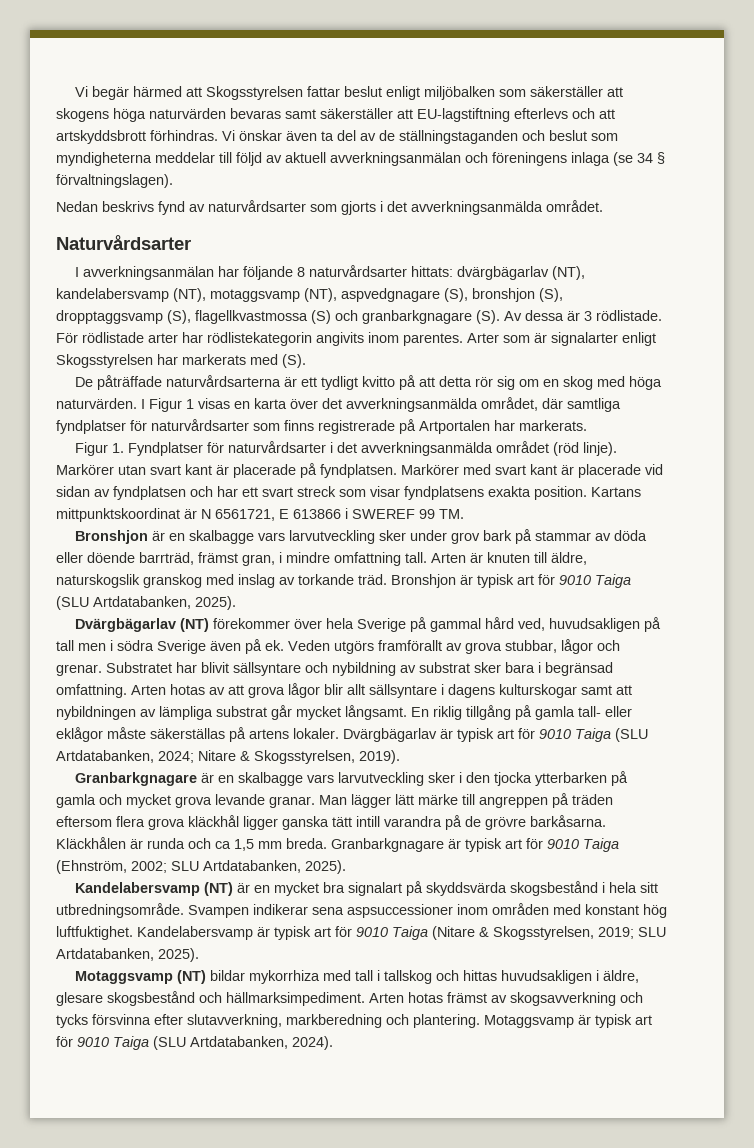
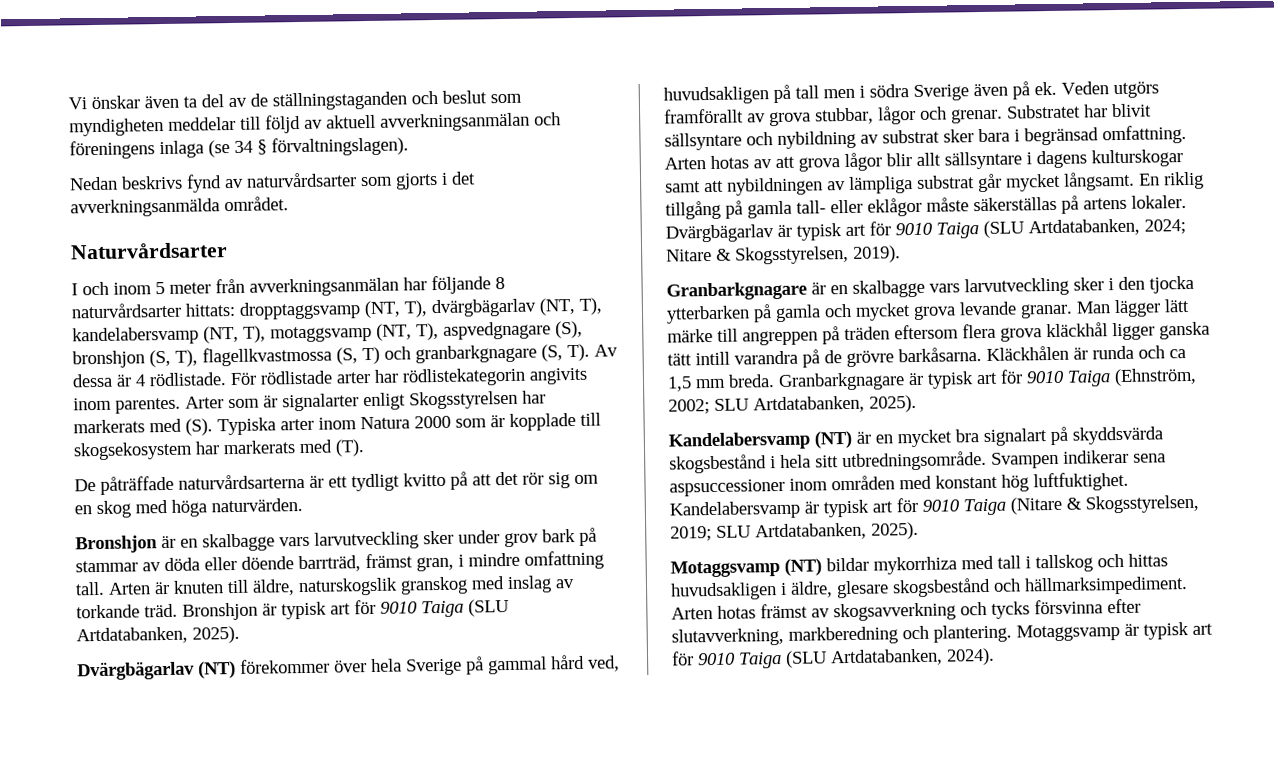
[75,86,624,100] [56,108,615,122] [56,130,235,144] Vi begär härmed att Skogsstyrelsen fattar beslut enligt miljöbalken som säkerställer att skogens höga naturvärden bevaras samt säkerställer att EU-lagstiftning efterlevs och att artskyddsbrott förhindras. Vi -> [68,97,87,110] Vi
[56,152,152,166] myndigheterna -> [69,118,164,137] myndigheten
(80, 272) none -> [82,278,245,296] och inom 5 meter från
[457,266,586,280] [56,288,563,302] [56,310,500,324] dvärgbägarlav (NT), kandelabersvamp (NT), motaggsvamp (NT), aspvedgnagare (S), bronshjon (S), dropptaggsvamp (S), flagellkvastmossa (S) och granbarkgnagare (S). -> [239,297,603,320] [72,320,583,346] [72,343,590,369] dropptaggsvamp (NT, T), dvärgbägarlav (NT, T), kandelabersvamp (NT, T), motaggsvamp (NT, T), aspvedgnagare (S), bronshjon (S, T), flagellkvastmossa (S, T) och granbarkgnagare (S, T).
[584,311,592,321] 3 -> [135,374,146,387] 4
(306, 361) none -> [217,412,601,436] [73,439,365,461] Typiska arter inom Natura 2000 som är kopplade till skogsekosystem har markerats med (T).
[439,376,473,387] detta -> [495,471,519,486] det
[141,397,621,412] [56,419,587,434] [75,441,618,456] [56,463,663,478] [56,486,641,500] [56,508,464,522] I Figur 1 visas en karta över det avverkningsanmälda området, där samtliga fyndplatser för naturvårdsarter som finns registrerade på Artportalen har markerats. // Figur 1. Fyndplatser för naturvårdsarter i det avverkningsanmälda området (röd linje). Markörer utan svart kant är placerade på fyndplatsen. Markörer med svart kant är placerade vid sidan av fyndplatsen och har ett svart streck som visar fyndplatsens exakta position. Kartans mittpunktskoordinat är N 6561721, E 613866 i SWEREF 99 TM. -> (303, 505) none

